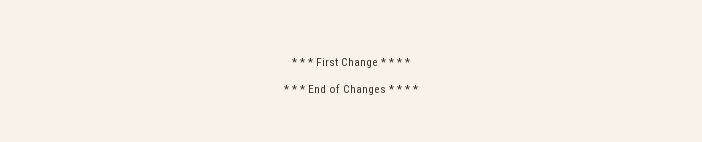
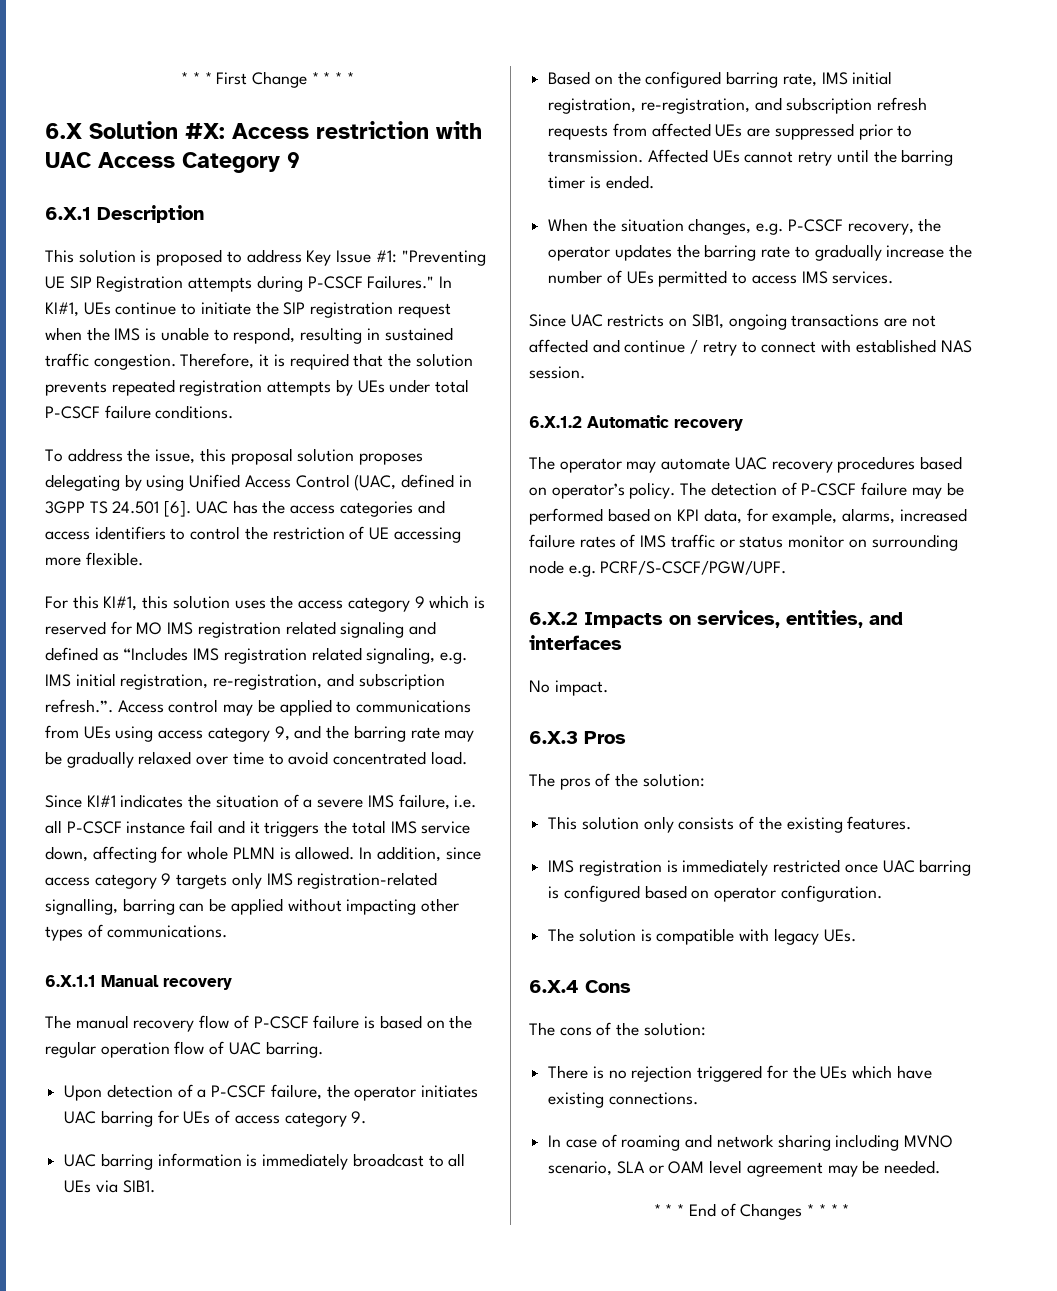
(411, 62) none -> [45,121,482,139] [45,152,300,173] [45,205,204,223] [45,249,486,266] [45,275,453,292] [45,301,451,318] [45,327,453,344] [45,353,473,370] [45,379,470,396] [45,405,234,419] [45,448,424,465] [45,474,472,491] [45,500,445,517] [45,526,461,543] [45,552,143,566] [45,595,485,612] [45,621,437,638] [45,647,468,664] [45,673,445,690] [45,699,472,716] [45,725,475,742] [45,751,467,768] [45,794,477,810] [45,820,471,837] [45,846,481,863] [45,872,438,889] [45,898,460,915] [45,924,228,941] [45,975,232,990] [45,1015,473,1032] [45,1041,323,1058] [64,1084,479,1101] [64,1110,367,1127] [64,1153,466,1170] [64,1180,155,1193] [548,71,893,88] [548,97,928,114] [548,123,913,140] [548,149,954,166] [548,175,654,189] [548,218,942,235] [548,244,973,261] [548,270,894,287] [529,314,936,330] [529,339,972,356] [529,366,585,379] [529,415,743,431] [529,456,963,473] [529,482,964,499] [529,508,967,525] [529,534,958,551] [529,560,787,577] [529,610,903,628] [529,635,622,650] [529,680,608,696] [529,731,626,744] [529,773,705,790] [548,816,912,833] [548,859,972,876] [548,885,882,902] [548,928,856,945] [529,980,631,993] [529,1022,706,1036] [548,1065,932,1082] [548,1092,698,1108] [548,1134,954,1151] [548,1160,941,1177] // 6.X Solution #X: Access restriction with UAC Access Category 9 // 6.X.1 Description // This solution is proposed to address Key Issue #1: "Preventing UE SIP Registration attempts during P-CSCF Failures." In KI#1, UEs continue to initiate the SIP registration request when the IMS is unable to respond, resulting in sustained traffic congestion. Therefore, it is required that the solution prevents repeated registration attempts by UEs under total P-CSCF failure conditions. // To address the issue, this proposal solution proposes delegating by using Unified Access Control (UAC, defined in 3GPP TS 24.501 [6]. UAC has the access categories and access identifiers to control the restriction of UE accessing more flexible. // For this KI#1, this solution uses the access category 9 which is reserved for MO IMS registration related signaling and defined as “Includes IMS registration related signaling, e.g. IMS initial registration, re-registration, and subscription refresh.”. Access control may be applied to communications from UEs using access category 9, and the barring rate may be gradually relaxed over time to avoid concentrated load. // Since KI#1 indicates the situation of a severe IMS failure, i.e. all P-CSCF instance fail and it triggers the total IMS service down, affecting for whole PLMN is allowed. In addition, since access category 9 targets only IMS registration-related signalling, barring can be applied without impacting other types of communications. // 6.X.1.1 Manual recovery // The manual recovery flow of P-CSCF failure is based on the regular operation flow of UAC barring. // Upon detection of a P-CSCF failure, the operator initiates UAC barring for UEs of access category 9. // UAC barring information is immediately broadcast to all UEs via SIB1. // Based on the configured barring rate, IMS initial registration, re-registration, and subscription refresh requests from affected UEs are suppressed prior to transmission. Affected UEs cannot retry until the barring timer is ended. // When the situation changes, e.g. P-CSCF recovery, the operator updates the barring rate to gradually increase the number of UEs permitted to access IMS services. // Since UAC restricts on SIB1, ongoing transactions are not affected and continue / retry to connect with established NAS session. // 6.X.1.2 Automatic recovery // The operator may automate UAC recovery procedures based on operator’s policy. The detection of P-CSCF failure may be performed based on KPI data, for example, alarms, increased failure rates of IMS traffic or status monitor on surrounding node e.g. PCRF/S-CSCF/PGW/UPF. // 6.X.2 Impacts on services, entities, and interfaces // No impact. // 6.X.3 Pros // The pros of the solution: // This solution only consists of the existing features. // IMS registration is immediately restricted once UAC barring is configured based on operator configuration. // The solution is compatible with legacy UEs. // 6.X.4 Cons // The cons of the solution: // There is no rejection triggered for the UEs which have existing connections. // In case of roaming and network sharing including MVNO scenario, SLA or OAM level agreement may be needed.

